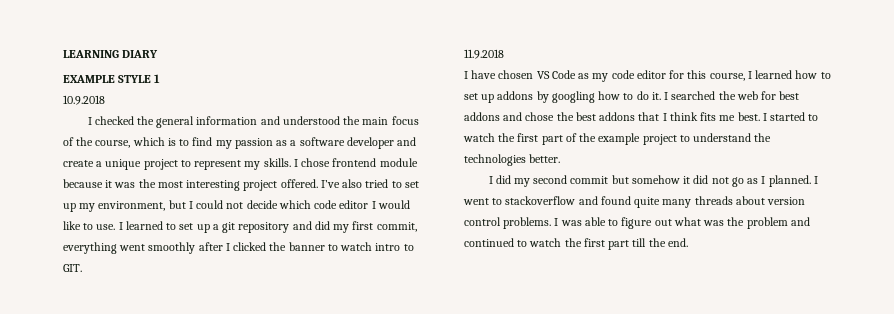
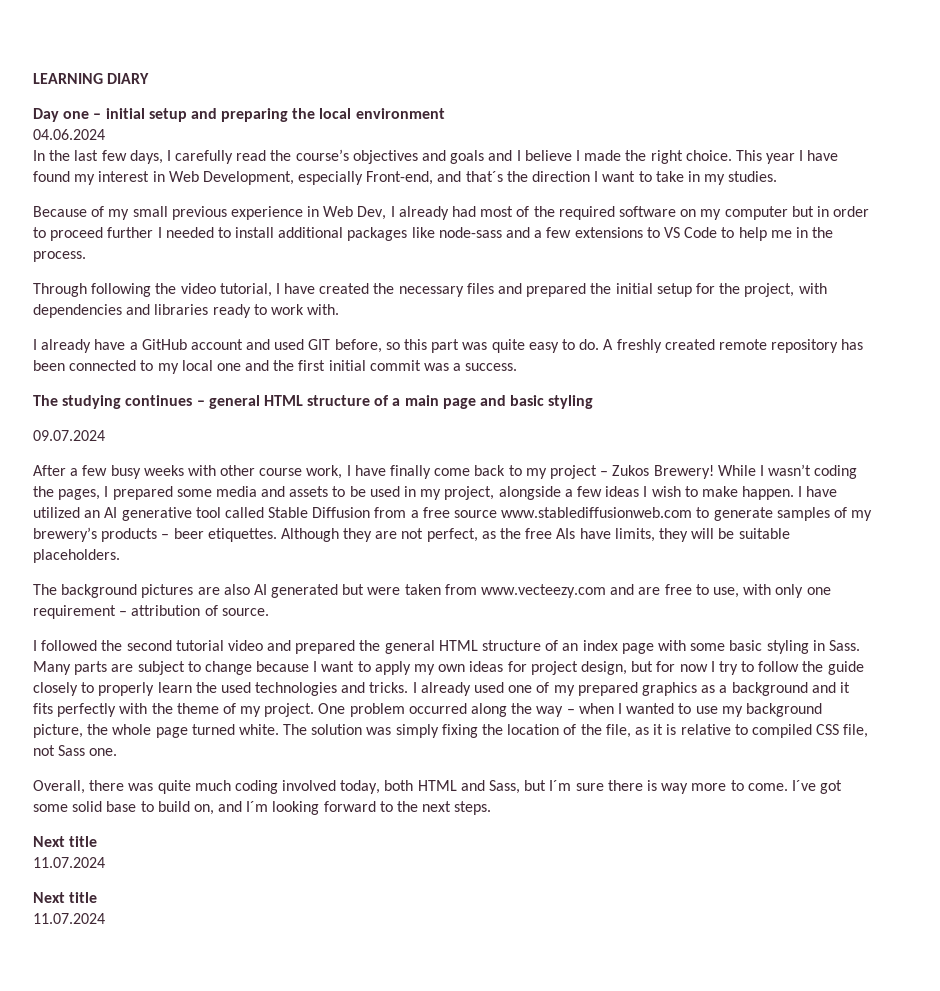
[63,74,161,83] [63,95,105,105] [87,116,419,128] [63,137,417,149] [63,158,418,170] [63,179,419,191] [63,200,410,212] [63,221,417,233] [63,242,414,254] [63,264,82,272] [464,49,504,59] [464,70,831,82] [464,91,800,103] [464,112,819,121] [463,133,772,145] [464,154,561,166] [488,175,818,187] [463,196,806,208] [464,217,810,229] [464,238,688,250] EXAMPLE STYLE 1 // 10.9.2018 // I checked the general information and understood the main focus of the course, which is to find my passion as a software developer and create a unique project to represent my skills. I chose frontend module because it was the most interesting project offered. I’ve also tried to set up my environment, but I could not decide which code editor I would like to use. I learned to set up a git repository and did my first commit, everything went smoothly after I clicked the banner to watch intro to GIT. // 11.9.2018 // I have chosen VS Code as my code editor for this course, I learned how to set up addons by googling how to do it. I searched the web for best addons and chose the best addons that I think fits me best. I started to watch the first part of the example project to understand the technologies better. // I did my second commit but somehow it did not go as I planned. I went to stackoverflow and found quite many threads about version control problems. I was able to figure out what was the problem and continued to watch the first part till the end. -> [33,108,445,122] [33,129,105,140] [33,149,839,164] [33,171,778,185] [33,206,870,220] [33,227,834,241] [33,251,86,262] [33,283,827,297] [33,304,340,318] [33,339,864,353] [33,360,518,374] [33,395,594,409] [33,430,105,441] [33,464,858,479] [33,486,838,500] [33,507,873,521] [33,527,790,542] [33,549,120,563] [33,584,831,598] [33,605,269,619] [33,640,860,654] [33,661,864,675] [33,682,850,696] [33,703,822,717] [33,724,869,738] [33,745,118,756] [33,780,843,794] [33,801,492,815] [33,836,98,847] [33,857,105,868] [33,892,98,903] [33,913,105,924] Day one – initial setup and preparing the local environment // 04.06.2024 // In the last few days, I carefully read the course’s objectives and goals and I believe I made the right choice. This year I have found my interest in Web Development, especially Front-end, and that´s the direction I want to take in my studies. // Because of my small previous experience in Web Dev, I already had most of the required software on my computer but in order to proceed further I needed to install additional packages like node-sass and a few extensions to VS Code to help me in the process. // Through following the video tutorial, I have created the necessary files and prepared the initial setup for the project, with dependencies and libraries ready to work with. // I already have a GitHub account and used GIT before, so this part was quite easy to do. A freshly created remote repository has been connected to my local one and the first initial commit was a success. // The studying continues – general HTML structure of a main page and basic styling // 09.07.2024 // After a few busy weeks with other course work, I have finally come back to my project – Zukos Brewery! While I wasn’t coding the pages, I prepared some media and assets to be used in my project, alongside a few ideas I wish to make happen. I have utilized an AI generative tool called Stable Diffusion from a free source www.stablediffusionweb.com to generate samples of my brewery’s products – beer etiquettes. Although they are not perfect, as the free AIs have limits, they will be suitable placeholders. // The background pictures are also AI generated but were taken from www.vecteezy.com and are free to use, with only one requirement – attribution of source. // I followed the second tutorial video and prepared the general HTML structure of an index page with some basic styling in Sass. Many parts are subject to change because I want to apply my own ideas for project design, but for now I try to follow the guide closely to properly learn the used technologies and tricks. I already used one of my prepared graphics as a background and it fits perfectly with the theme of my project. One problem occurred along the way – when I wanted to use my background picture, the whole page turned white. The solution was simply fixing the location of the file, as it is relative to compiled CSS file, not Sass one. // Overall, there was quite much coding involved today, both HTML and Sass, but I´m sure there is way more to come. I´ve got some solid base to build on, and I´m looking forward to the next steps. // Next title // 11.07.2024 // Next title // 11.07.2024

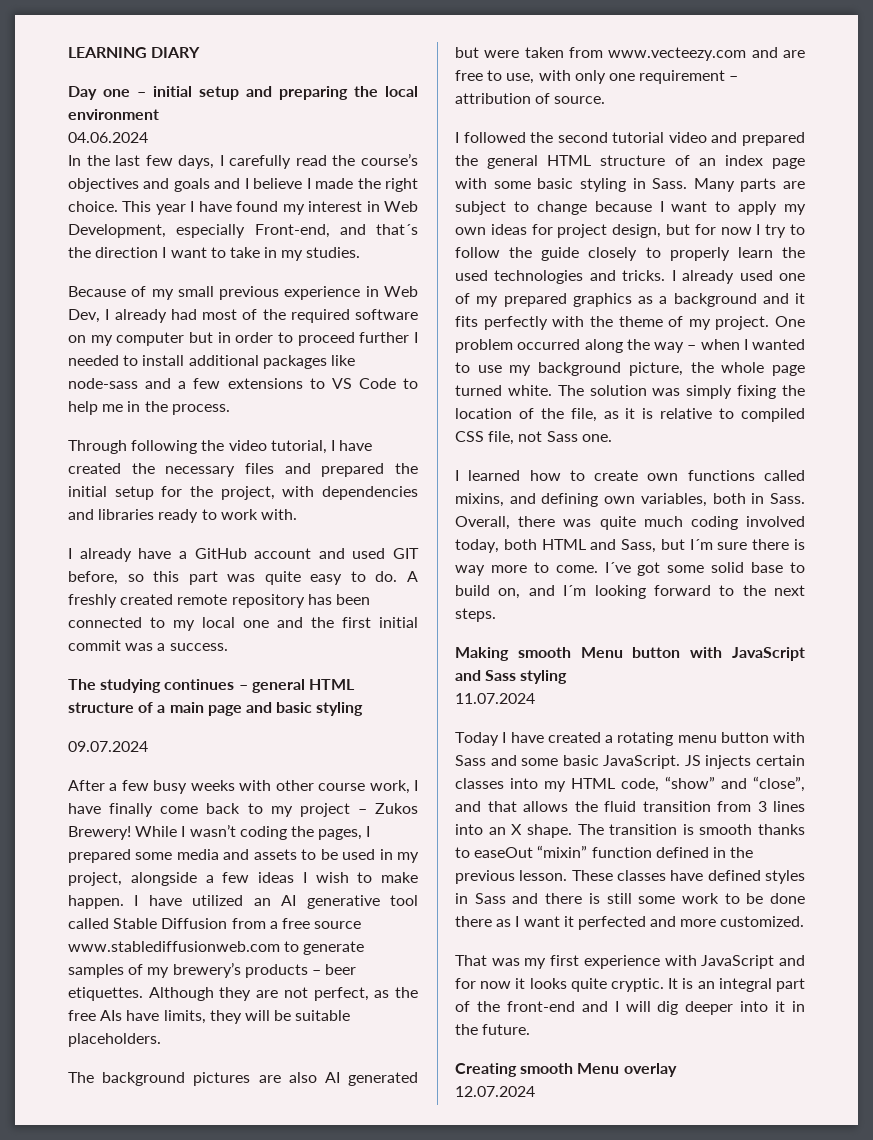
(118, 752) none -> [455,470,805,481] [455,493,805,507] I learned how to create own functions called mixins, and defining own variables, both in Sass.
[33,836,98,847] [33,857,105,868] [33,892,98,903] [33,913,105,924] Next title // 11.07.2024 // Next title // 11.07.2024 -> [455,647,805,661] [455,670,568,684] [455,693,535,704] [455,732,805,746] [455,755,805,769] [455,776,805,792] [455,801,805,812] [455,824,805,838] [455,845,754,858] [455,870,805,884] [455,893,805,904] [455,916,805,930] [455,955,805,969] [455,978,805,992] [455,1001,805,1015] [455,1024,531,1035] [455,1063,677,1077] [455,1086,535,1097] Making smooth Menu button with JavaScript and Sass styling // 11.07.2024 // Today I have created a rotating menu button with Sass and some basic JavaScript. JS injects certain classes into my HTML code, “show” and “close”, and that allows the fluid transition from 3 lines into an X shape. The transition is smooth thanks to easeOut “mixin” function defined in the previous lesson. These classes have defined styles in Sass and there is still some work to be done there as I want it perfected and more customized. // That was my first experience with JavaScript and for now it looks quite cryptic. It is an integral part of the front-end and I will dig deeper into it in the future. // Creating smooth Menu overlay // 12.07.2024

